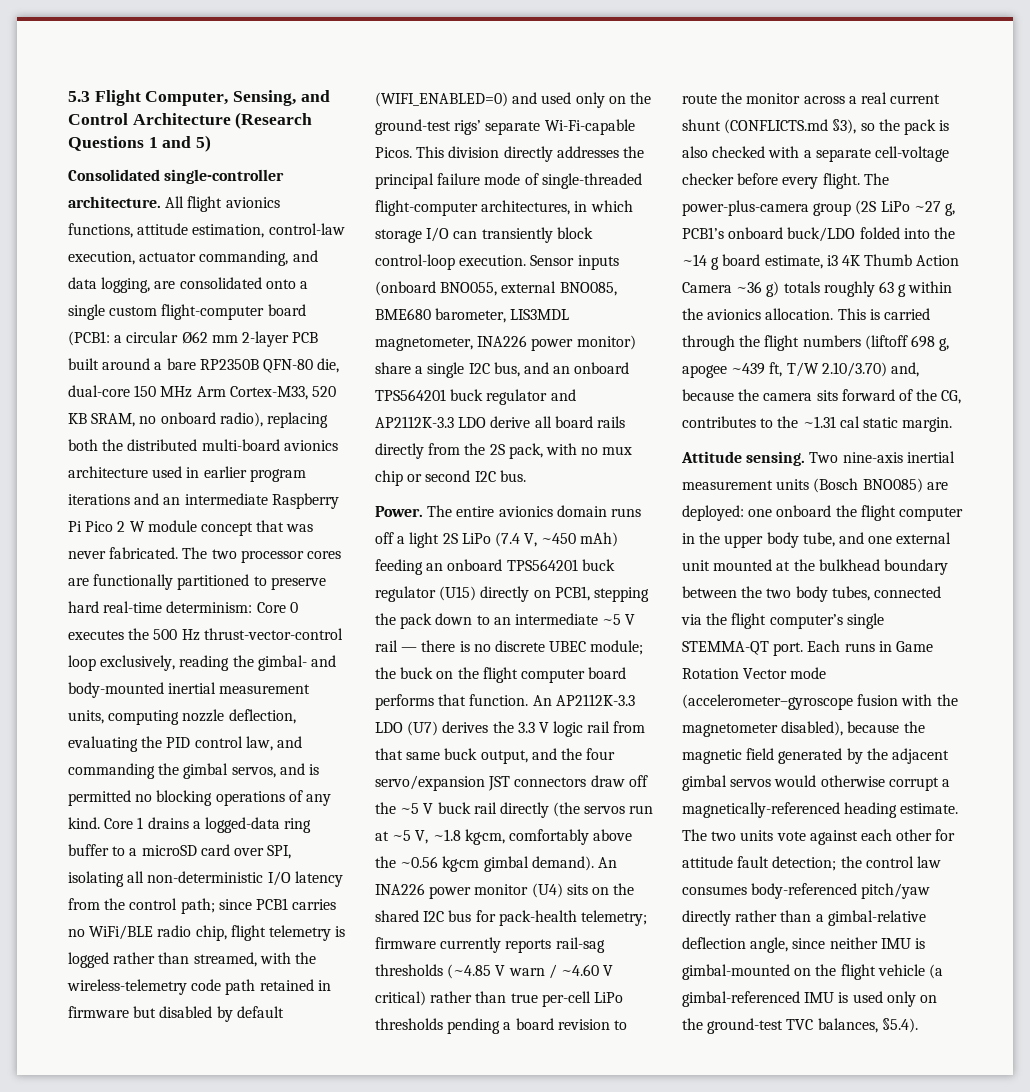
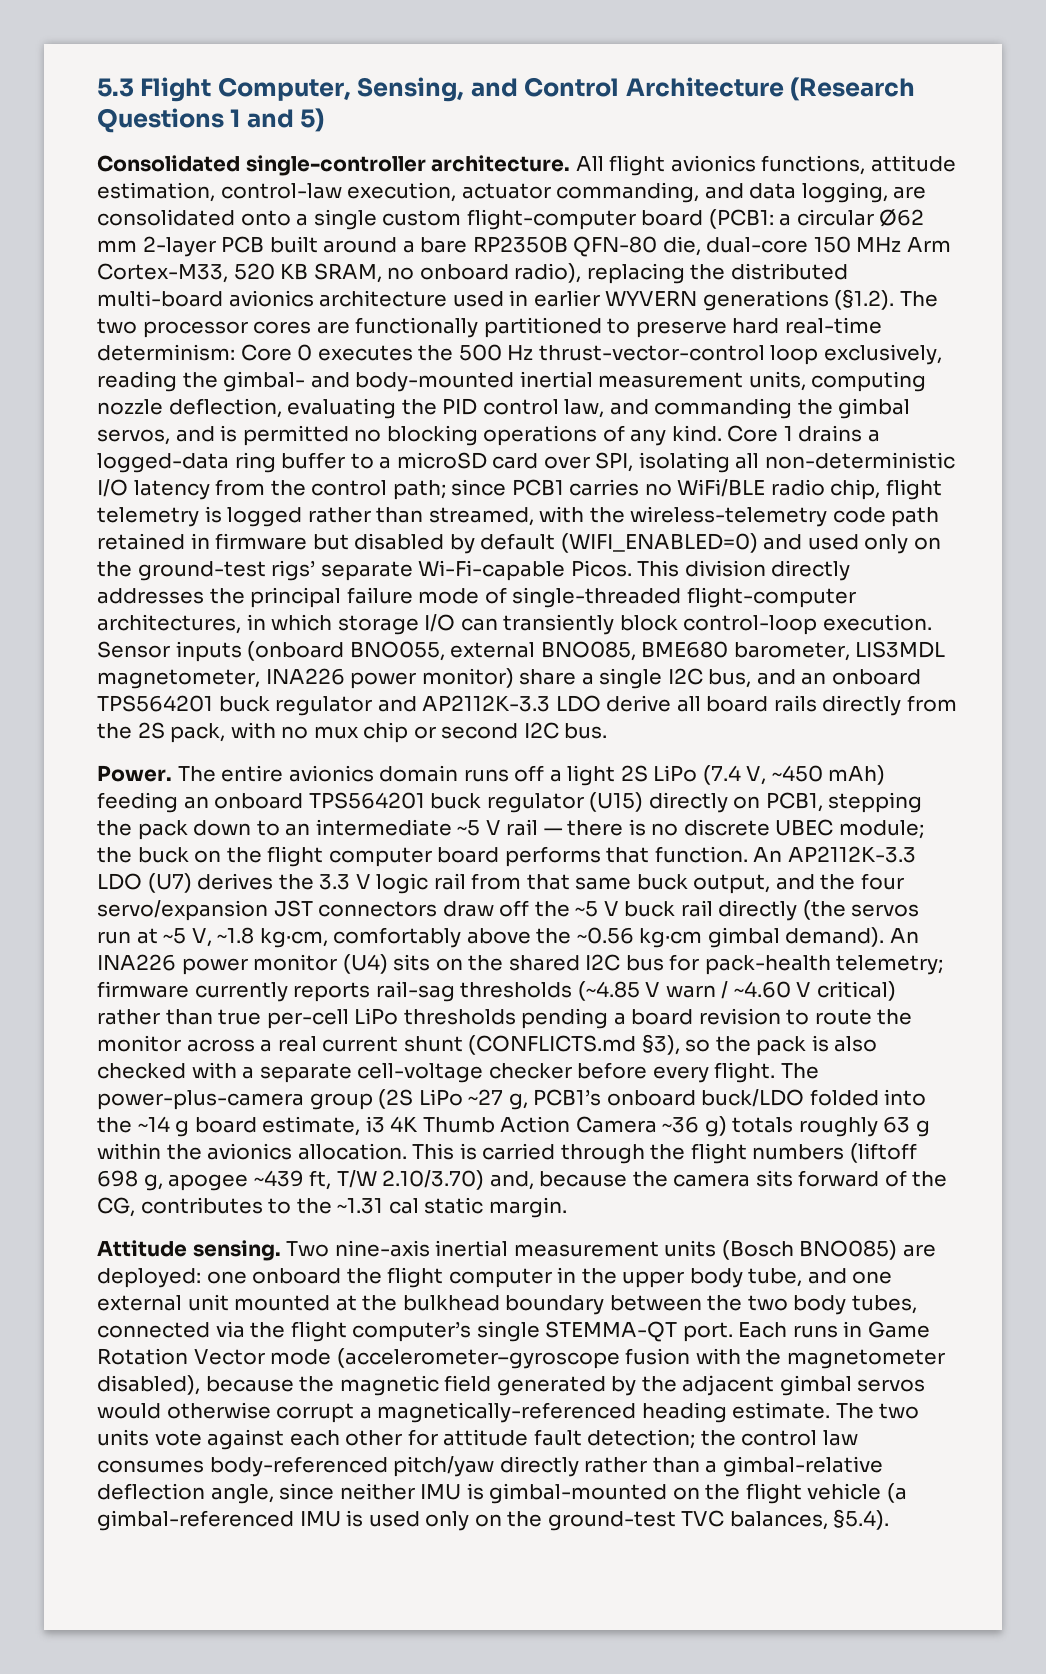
[68,439,98,451] both -> (685, 273) none
[249,469,306,482] [68,493,339,509] [68,520,314,536] [68,547,179,559] program iterations and an intermediate Raspberry Pi Pico 2 W module concept that was never fabricated. -> [605,289,895,311] WYVERN generations (§1.2).

